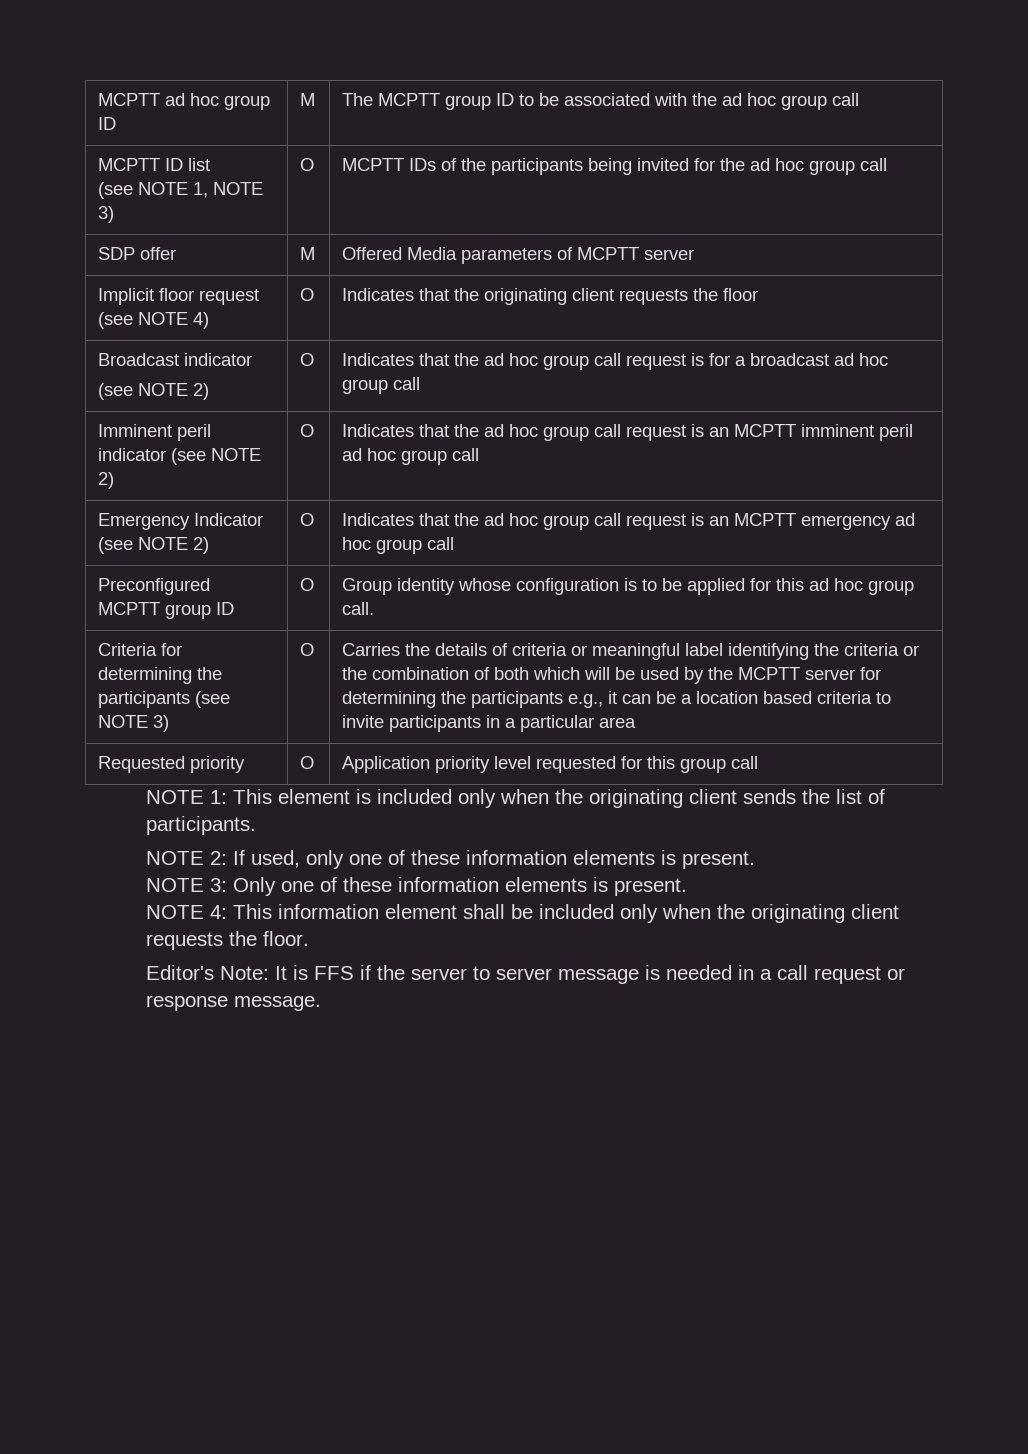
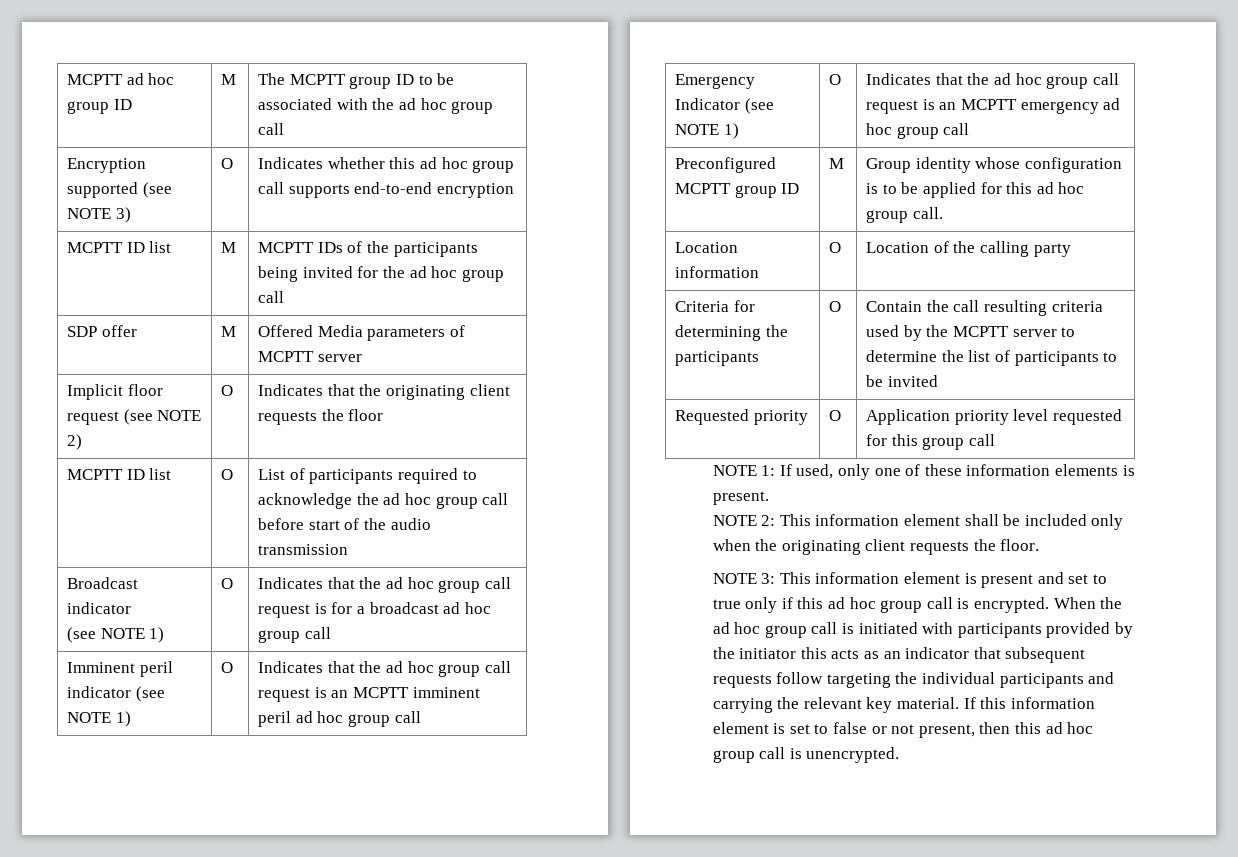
[98,158,211,171] [98,182,264,199] [98,206,115,223] [300,158,315,171] MCPTT ID list // (see NOTE 1, NOTE 3) | O -> [67,158,147,173] [67,182,172,198] [67,207,131,223] [221,158,234,169] [258,157,515,173] [258,182,514,198] [67,241,172,253] [221,242,237,253] Encryption supported (see NOTE 3) | O | Indicates whether this ad hoc group call supports end-to-end encryption // MCPTT ID list | M
[193,312,210,329] 4) -> [67,434,83,450] 2)
(759, 294) none -> [67,468,172,480] [221,469,234,480] [258,468,477,484] [258,493,509,509] [258,518,431,530] [258,544,349,555] // MCPTT ID list | O | List of participants required to acknowledge the ad hoc group call before start of the audio transmission
[193,383,210,400] 2) -> [149,627,165,643] 1)
[98,472,115,489] 2) -> [115,711,131,727] 1)
[193,537,210,554] 2) -> [723,123,739,139] 1)
[300,578,315,591] O -> [829,158,845,169] M
(375, 608) none -> [675,242,739,253] [675,266,760,278] [829,242,842,253] [866,241,1071,257] // Location information | O | Location of the calling party
[195,691,231,708] [98,715,170,732] [300,643,315,656] [342,643,920,660] [342,667,636,680] (see NOTE 3) | O | Carries the details of criteria or meaningful label identifying the criteria or the combination of both which will be -> [829,301,842,312] [866,300,1103,316] | O | Contain the call resulting criteria
[860,667,882,680] [342,691,892,708] [342,715,637,732] for determining the participants e.g., it can be a location based criteria to invite participants in a particular area -> [1061,327,1076,337] [866,350,1118,366] [866,375,938,387] to determine the list of participants to be invited
[233,789,886,808] [146,816,257,835] [146,851,228,865] This element is included only when the originating client sends the list of participants. // NOTE 2: -> (776, 470) none
[210,877,688,896] [146,905,228,919] 3: Only one of these information elements is present. // NOTE 4: -> [761,515,776,526] 2:
[146,965,906,984] [146,995,322,1011] Editor's Note: It is FFS if the server to server message is needed in a call request or response message. -> [712,572,1107,588] [712,597,1123,613] [712,622,1133,638] [712,647,1086,663] [712,672,1115,688] [712,697,1095,713] [712,722,1094,738] [712,747,900,763] NOTE 3: This information element is present and set to true only if this ad hoc group call is encrypted. When the ad hoc group call is initiated with participants provided by the initiator this acts as an indicator that subsequent requests follow targeting the individual participants and carrying the relevant key material. If this information element is set to false or not present, then this ad hoc group call is unencrypted.

